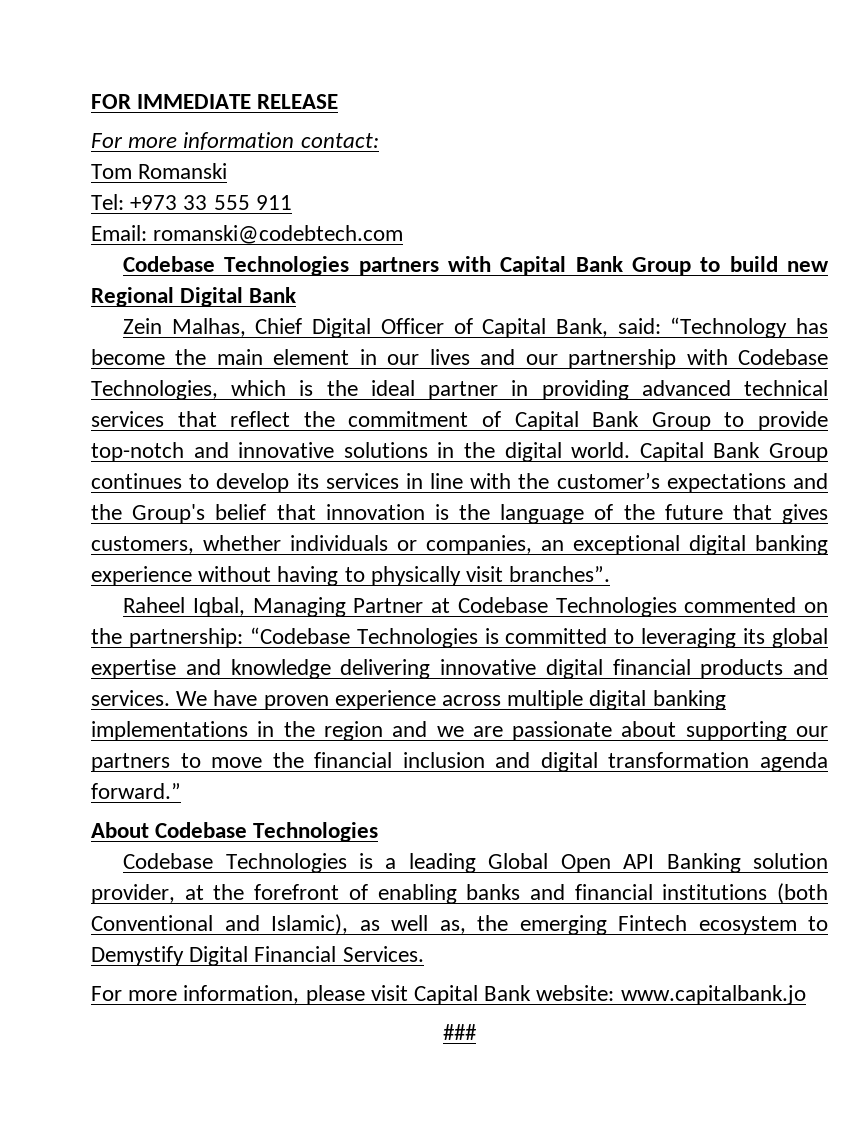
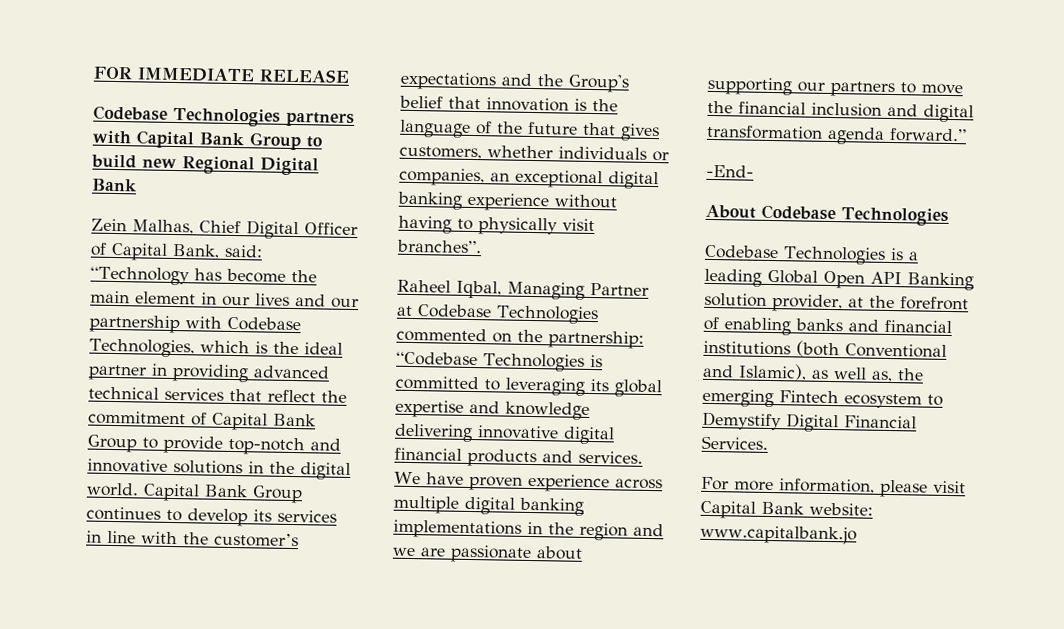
[91,132,379,150] [91,163,228,179] [91,194,292,210] [91,225,404,244] // For more information contact: // Tom Romanski // Tel: +973 33 555 911 // Email: romanski@codebtech.com -> (350, 75) none
(181, 791) none -> [706,164,754,178] // -End-
[443,1024,477,1040] // ### -> (857, 534) none

